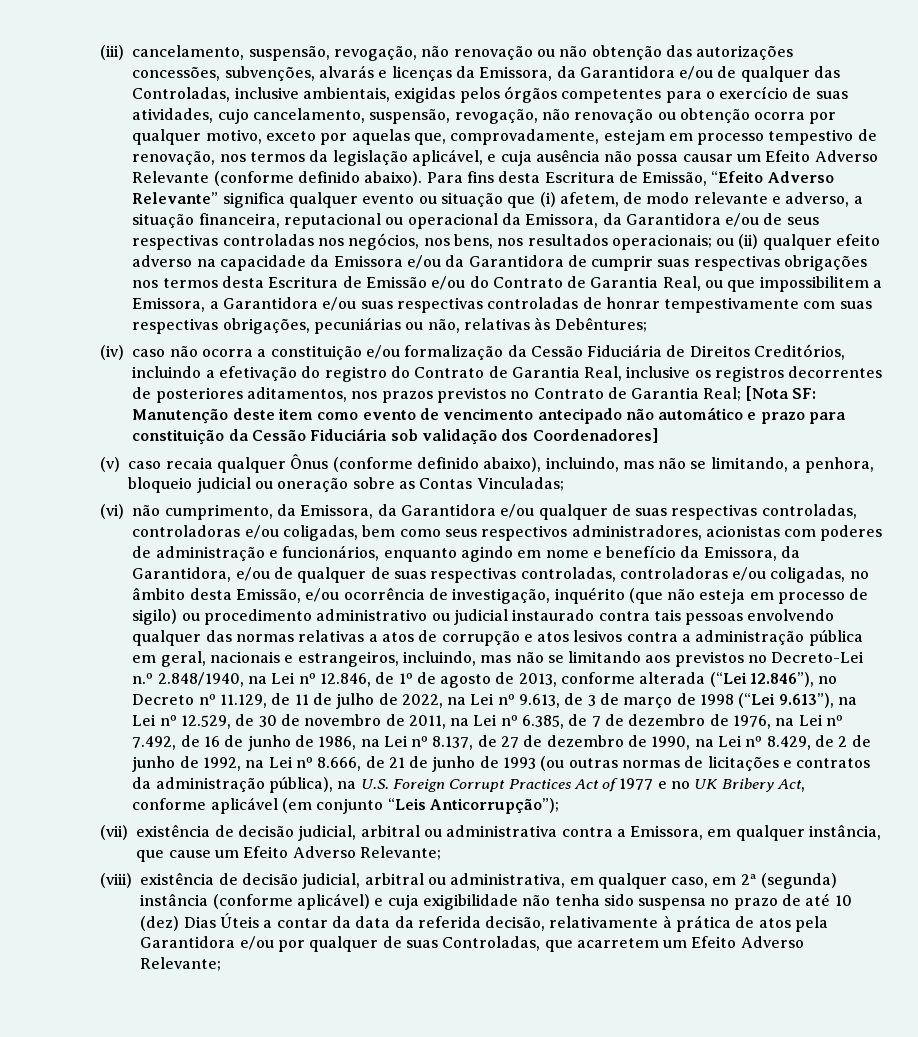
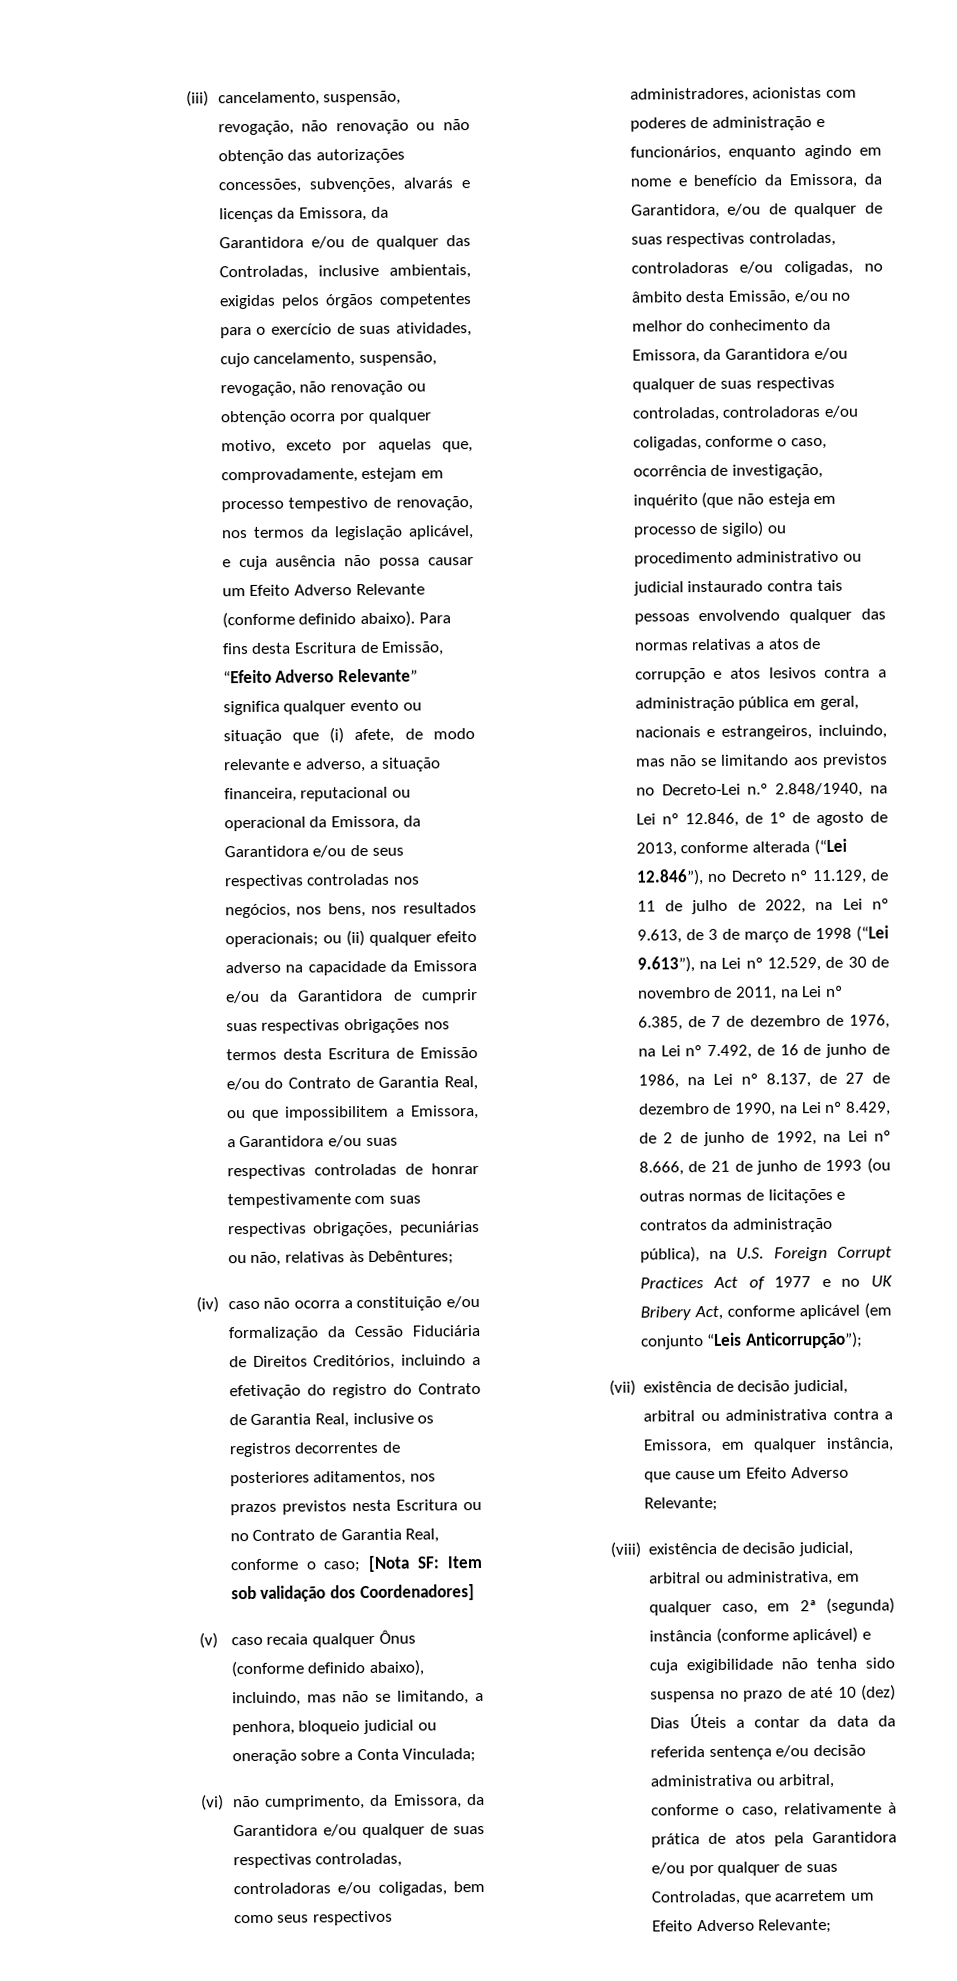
[559,192,619,207] afetem, -> [354,728,395,744] afete,
(506, 395) none -> [351,1499,482,1512] nesta Escritura ou
[703,386,817,401] [132,407,847,424] [132,428,388,445] Real; [Nota SF: Manutenção deste item como evento de vencimento antecipado não automático e prazo para constituição da Cessão Fiduciária -> [405,1528,440,1543] [229,1555,483,1573] Real, conforme o caso; [Nota SF: Item
[398,477,564,491] as Contas Vinculadas; -> [343,1748,477,1763] a Conta Vinculada;
(340, 595) none -> [831,292,851,301] [631,318,831,332] [631,347,848,364] [631,376,835,393] [631,405,859,422] [632,435,827,451] no melhor do conhecimento da Emissora, da Garantidora e/ou qualquer de suas respectivas controladas, controladoras e/ou coligadas, conforme o caso,
[485,916,546,931] decisão, -> [708,1744,867,1761] [650,1773,835,1789] [651,1803,778,1818] sentença e/ou decisão administrativa ou arbitral, conforme o caso,

